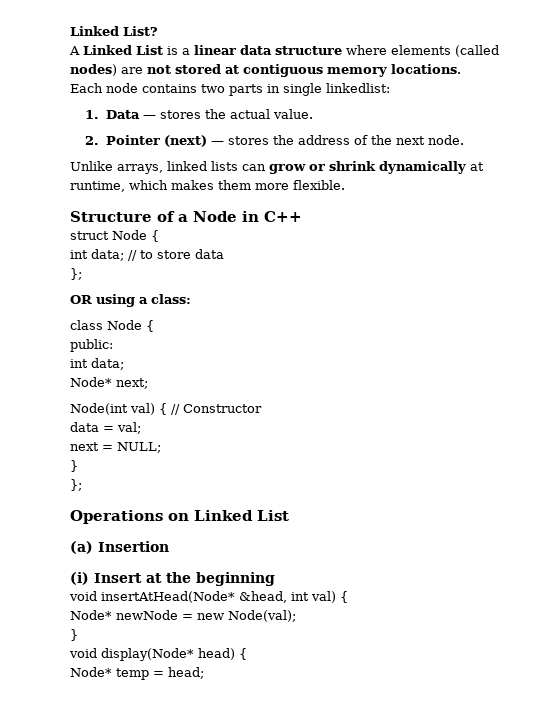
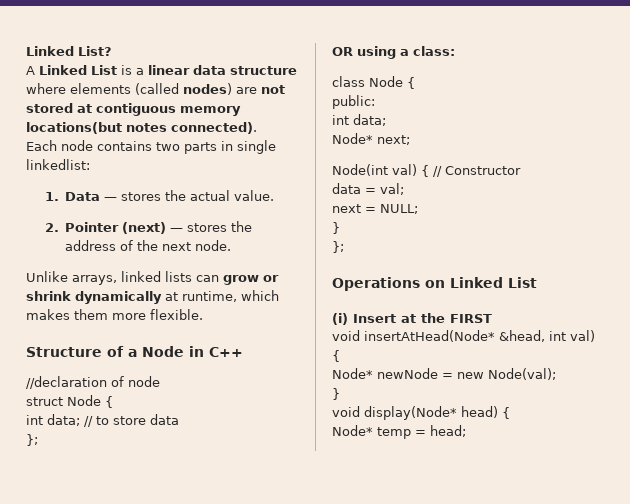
[391,64,461,74] locations. -> [26,122,257,134] locations(but notes connected).
(302, 216) none -> [26,376,160,389] // //declaration of node
[70,541,169,554] // (a) Insertion -> (537, 282) none
[196,572,275,586] beginning -> [450,314,492,323] FIRST

